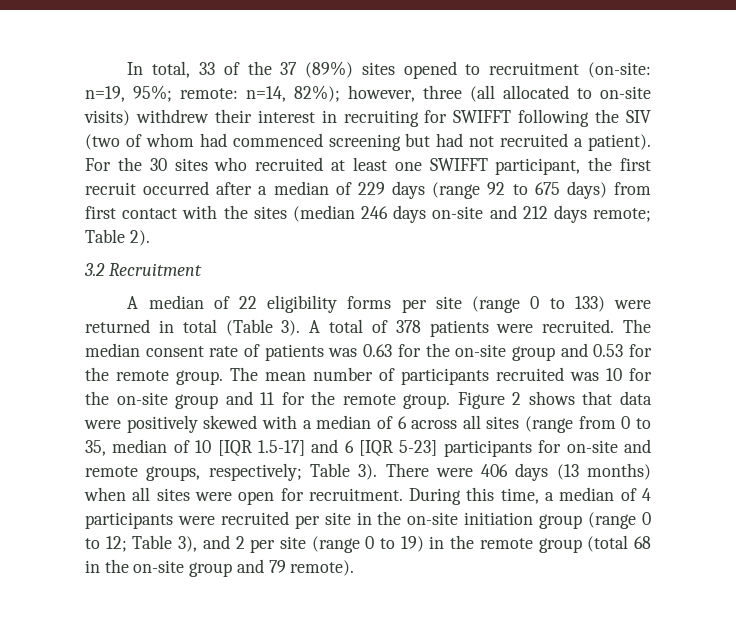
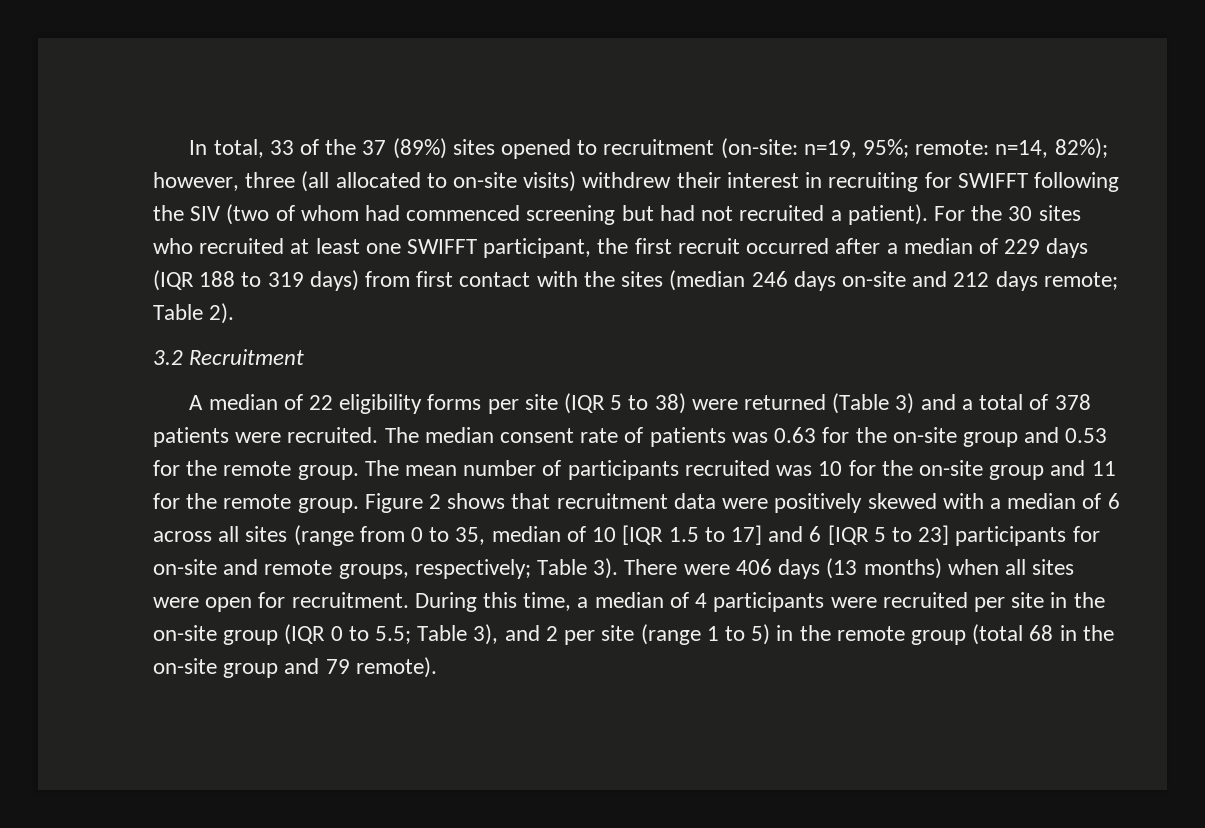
[432,182,560,199] (range 92 to 675 -> [153,270,304,291] (IQR 188 to 319
[472,296,651,313] [85,319,321,336] (range 0 to 133) were returned in total (Table 3). A -> [563,393,973,414] (IQR 5 to 38) were returned (Table 3) and a
(613, 398) none -> [556,493,668,509] recruitment
[257,439,438,457] 1.5-17] and 6 [IQR 5-23] -> [668,525,950,545] 1.5 to 17] and 6 [IQR 5 to 23]
[464,512,652,529] [85,536,127,552] initiation group (range 0 to 12; -> [223,624,412,645] group (IQR 0 to 5.5;
[365,536,424,552] 0 to 19) -> [706,624,771,645] 1 to 5)

